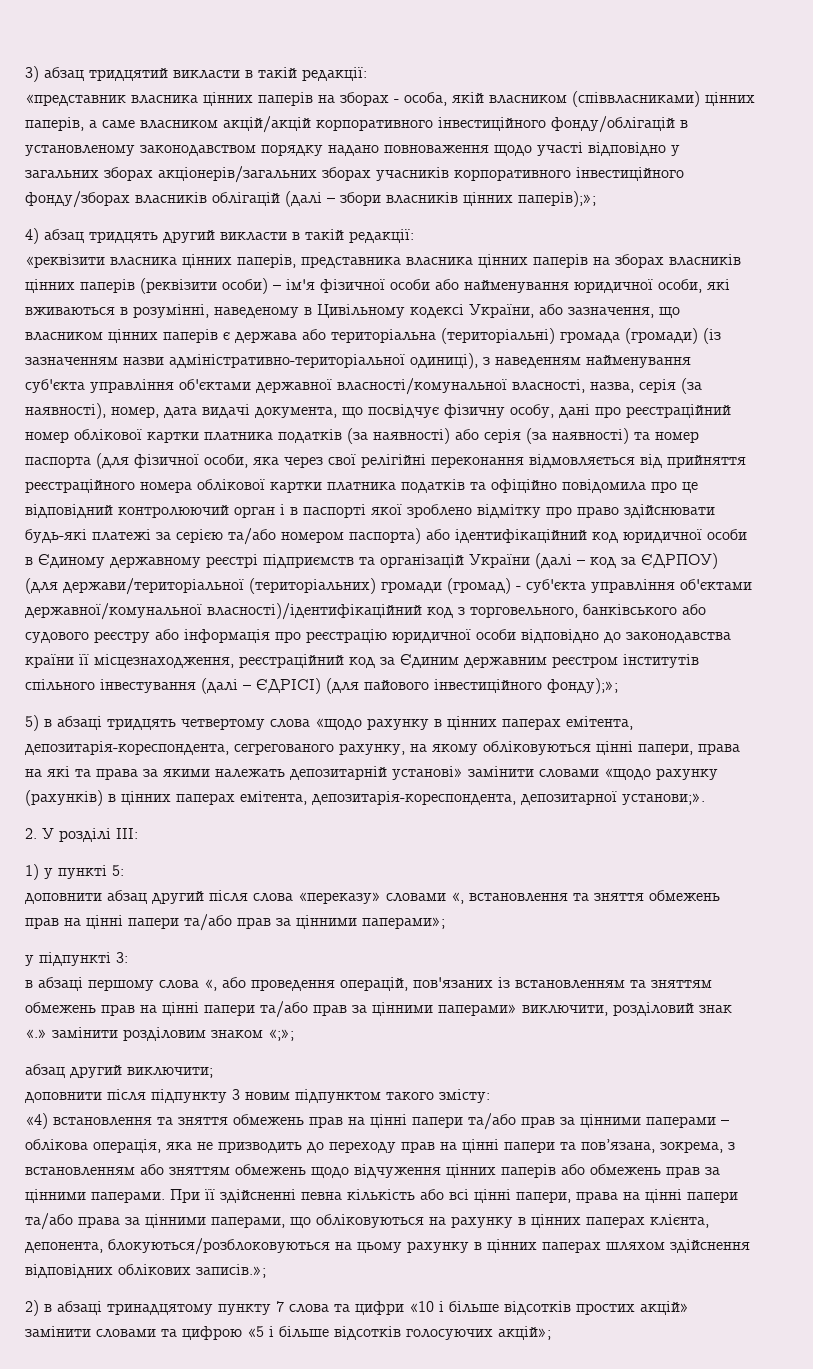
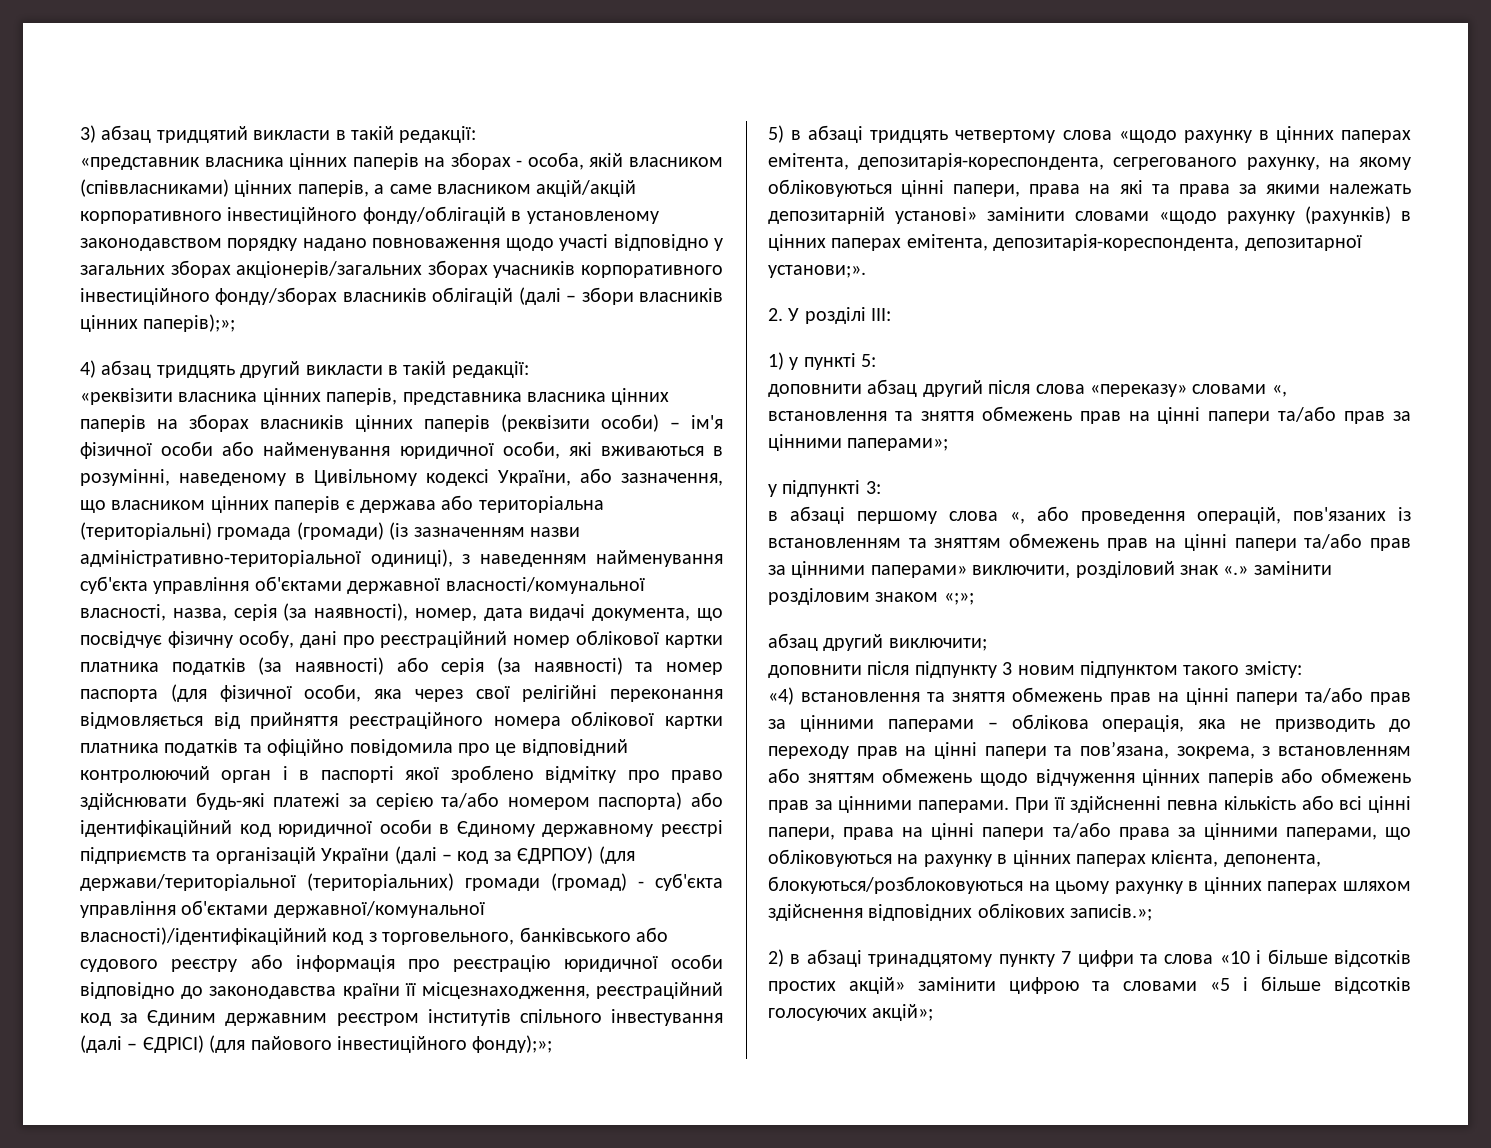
[289,1301,404,1315] слова та цифри -> [1077,950,1214,967] цифри та слова
[96,1326,242,1340] словами та цифрою -> [1009,977,1197,994] цифрою та словами

